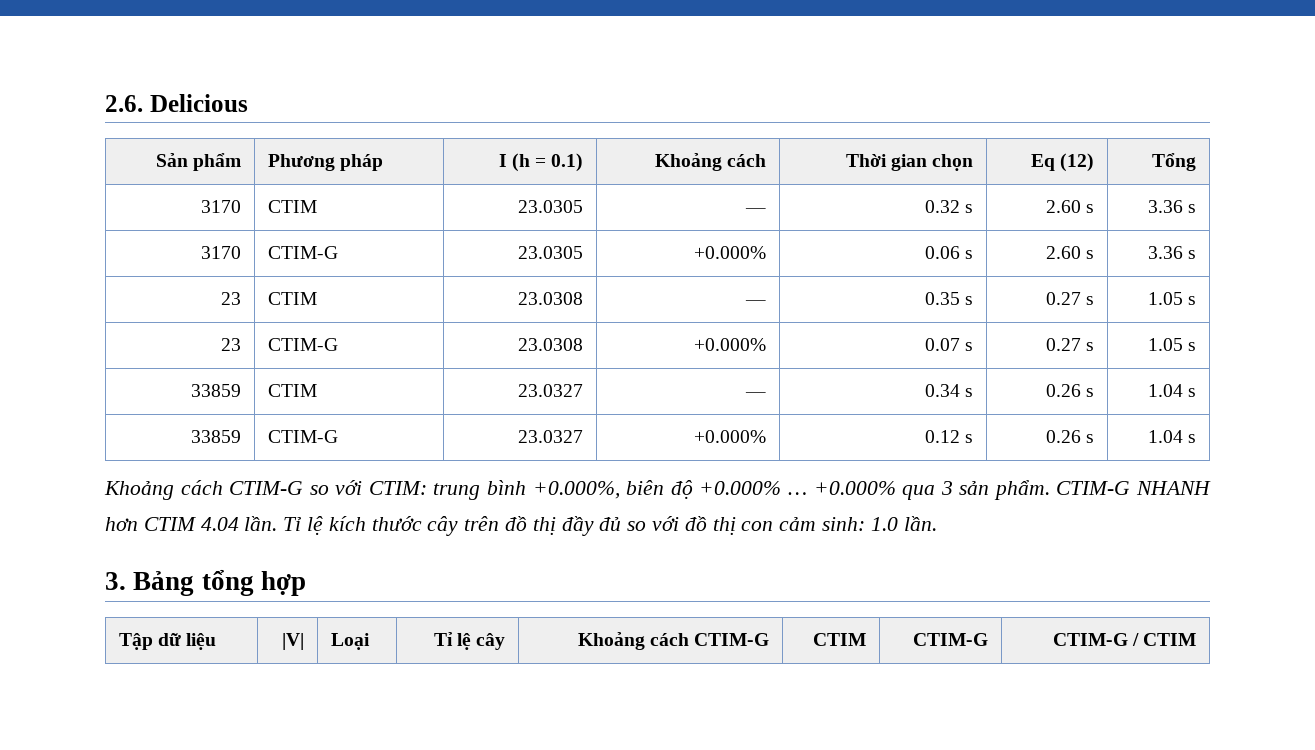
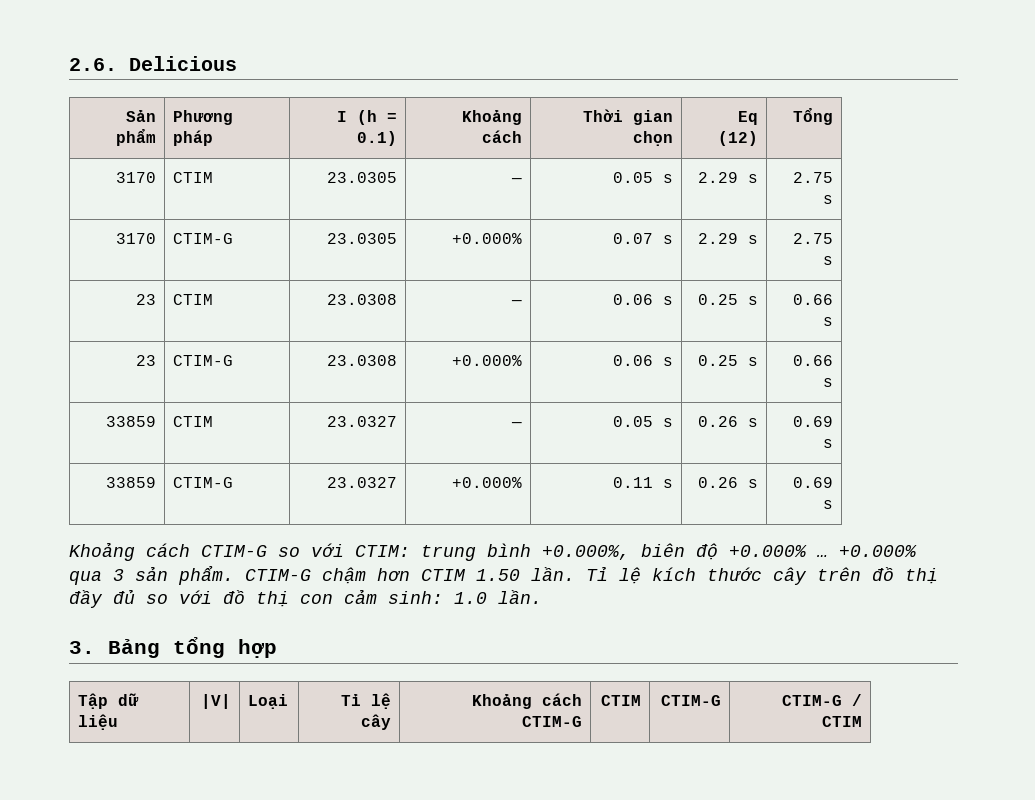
[925,200,974,213] [1046,200,1095,213] [1148,200,1184,213] 0.32 s | 2.60 s | 3.36 -> [612,172,673,183] [697,172,758,183] [792,172,833,183] 0.05 s | 2.29 s | 2.75
[925,246,974,259] [1046,246,1095,259] [1148,246,1184,259] 0.06 s | 2.60 s | 3.36 -> [612,233,673,244] [697,233,758,244] [792,233,833,244] 0.07 s | 2.29 s | 2.75
[925,292,974,305] [1046,292,1095,305] [1148,292,1184,305] 0.35 s | 0.27 s | 1.05 -> [612,294,673,305] [697,294,758,305] [792,294,833,305] 0.06 s | 0.25 s | 0.66
[925,338,974,351] [1046,338,1095,351] [1148,338,1184,351] 0.07 s | 0.27 s | 1.05 -> [612,355,673,366] [697,355,758,366] [792,355,833,366] 0.06 s | 0.25 s | 0.66
[925,384,974,397] [1046,384,1095,397] [1148,384,1184,397] 0.34 s | 0.26 s | 1.04 -> [612,416,673,427] [697,416,758,427] [792,416,833,427] 0.05 s | 0.26 s | 0.69
[925,430,974,443] [1046,430,1095,443] [1148,430,1184,443] 0.12 s | 0.26 s | 1.04 -> [612,477,673,488] [697,477,758,488] [792,477,833,488] 0.11 s | 0.26 s | 0.69
[1135,481,1211,495] NHANH -> [322,567,366,584] chậm
[200,517,239,531] 4.04 -> [476,569,520,581] 1.50

